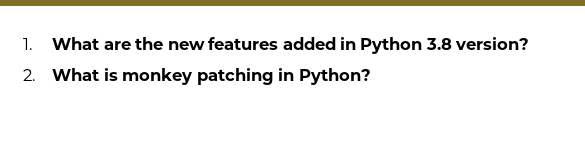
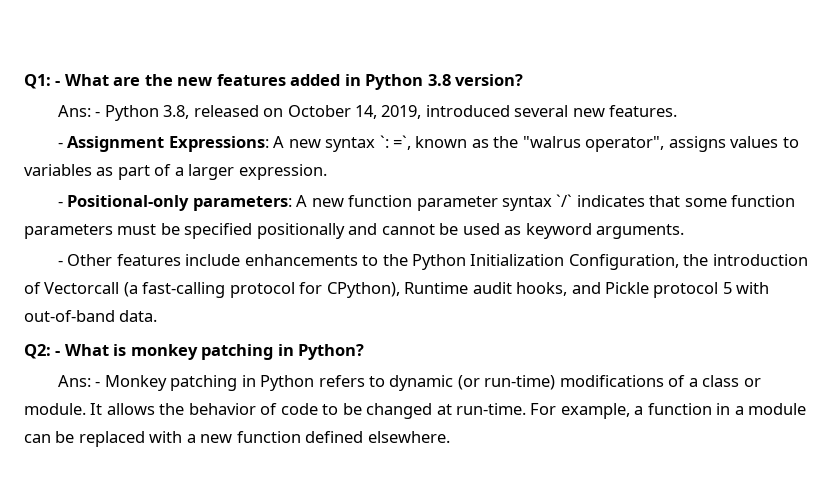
[23,38,33,50] 1. -> [24,74,61,89] Q1: -
[23,69,36,81] 2. -> [57,105,678,121] [57,135,799,152] [24,164,327,180] [57,194,796,211] [24,223,685,239] [57,254,808,270] [24,282,770,298] [24,310,158,322] [24,344,61,359] Ans: - Python 3.8, released on October 14, 2019, introduced several new features. // - Assignment Expressions: A new syntax `: =`, known as the "walrus operator", assigns values to variables as part of a larger expression. // - Positional-only parameters: A new function parameter syntax `/` indicates that some function parameters must be specified positionally and cannot be used as keyword arguments. // - Other features include enhancements to the Python Initialization Configuration, the introduction of Vectorcall (a fast-calling protocol for CPython), Runtime audit hooks, and Pickle protocol 5 with out-of-band data. // Q2: -
(371, 76) none -> [57,375,761,391] [24,403,807,419] [24,431,450,447] // Ans: - Monkey patching in Python refers to dynamic (or run-time) modifications of a class or module. It allows the behavior of code to be changed at run-time. For example, a function in a module can be replaced with a new function defined elsewhere.

